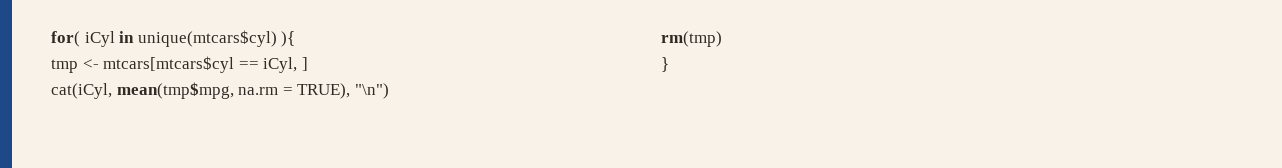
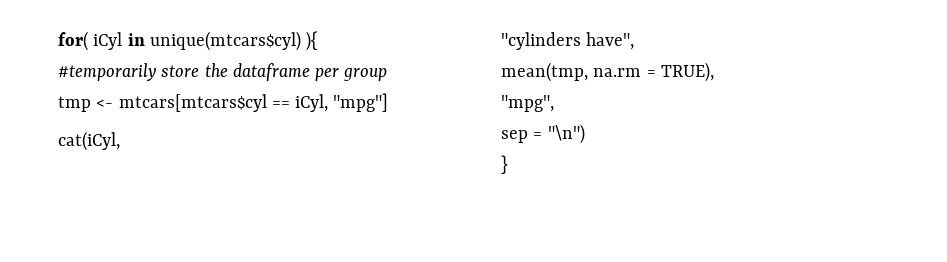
(296, 39) none -> [58,63,388,81] // #temporarily store the dataframe per group
[301,57,308,71] ] -> [333,93,389,112] "mpg"]
[116,82,234,99] mean(tmp$mpg, -> [501,32,635,50] [501,62,588,82] // "cylinders have", // mean(tmp,
(351, 91) none -> [501,95,554,112] [501,130,543,143] // "mpg", // sep =
[661,31,722,47] // rm(tmp) -> (585, 134) none

